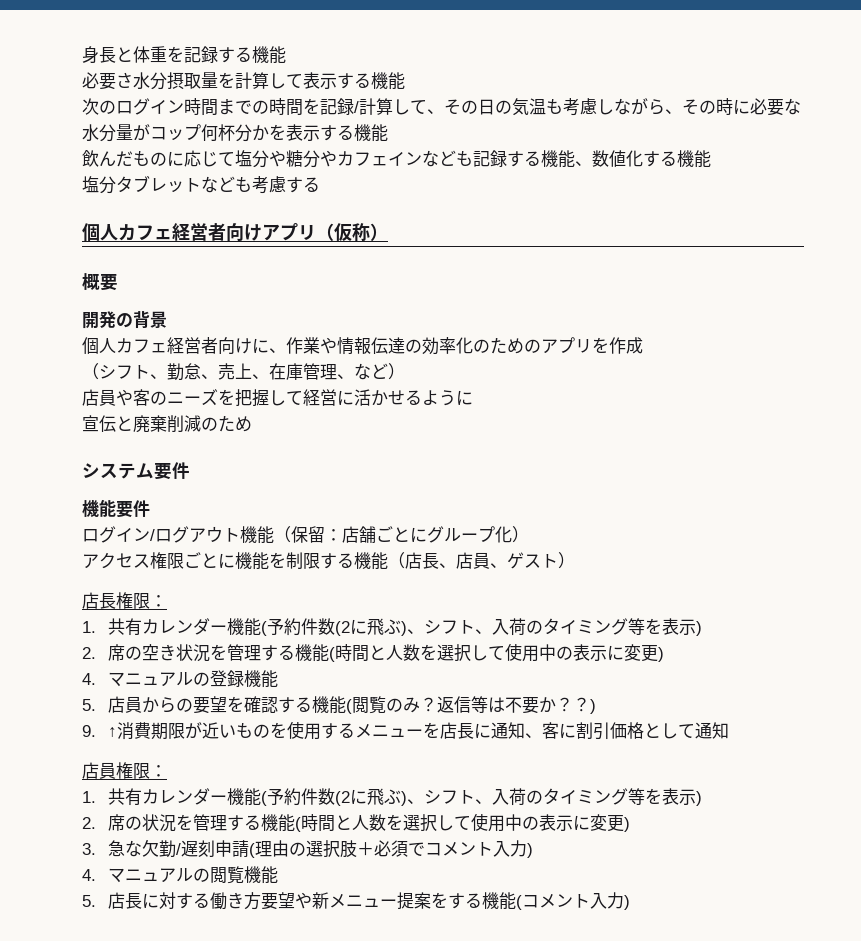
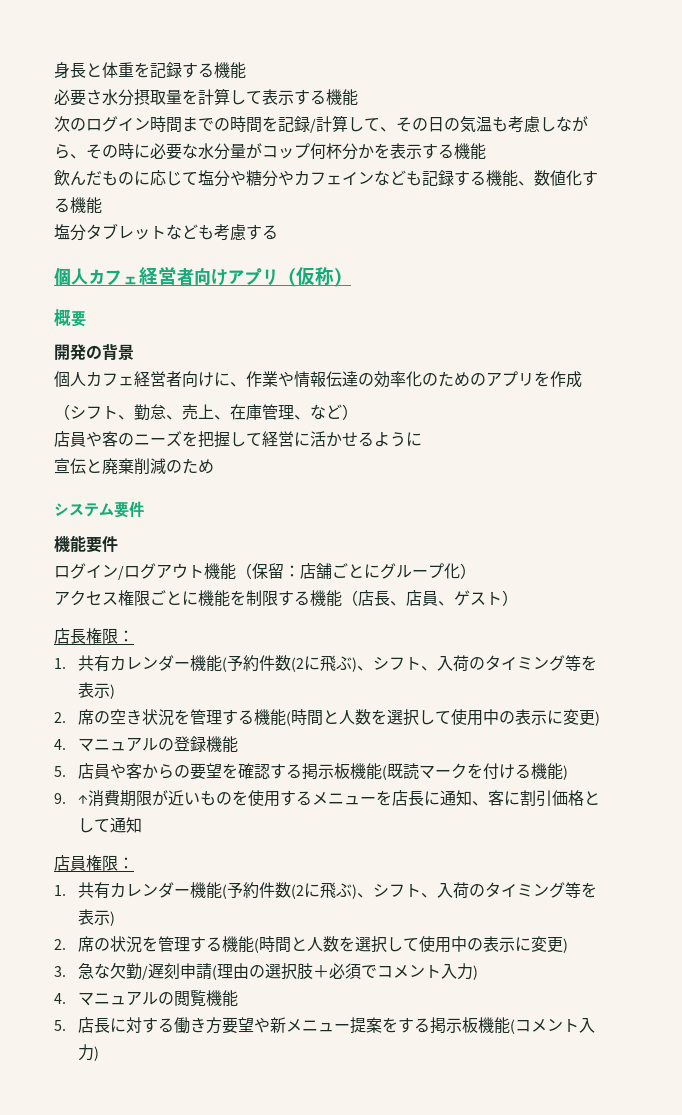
(142, 704) none -> [110,763,143,779] や客
[311,696,590,714] 機能(閲覧のみ？返信等は不要か？？ -> [302,763,564,780] 掲示板機能(既読マークを付ける機能
(482, 900) none -> [430,1017,479,1034] 掲示板

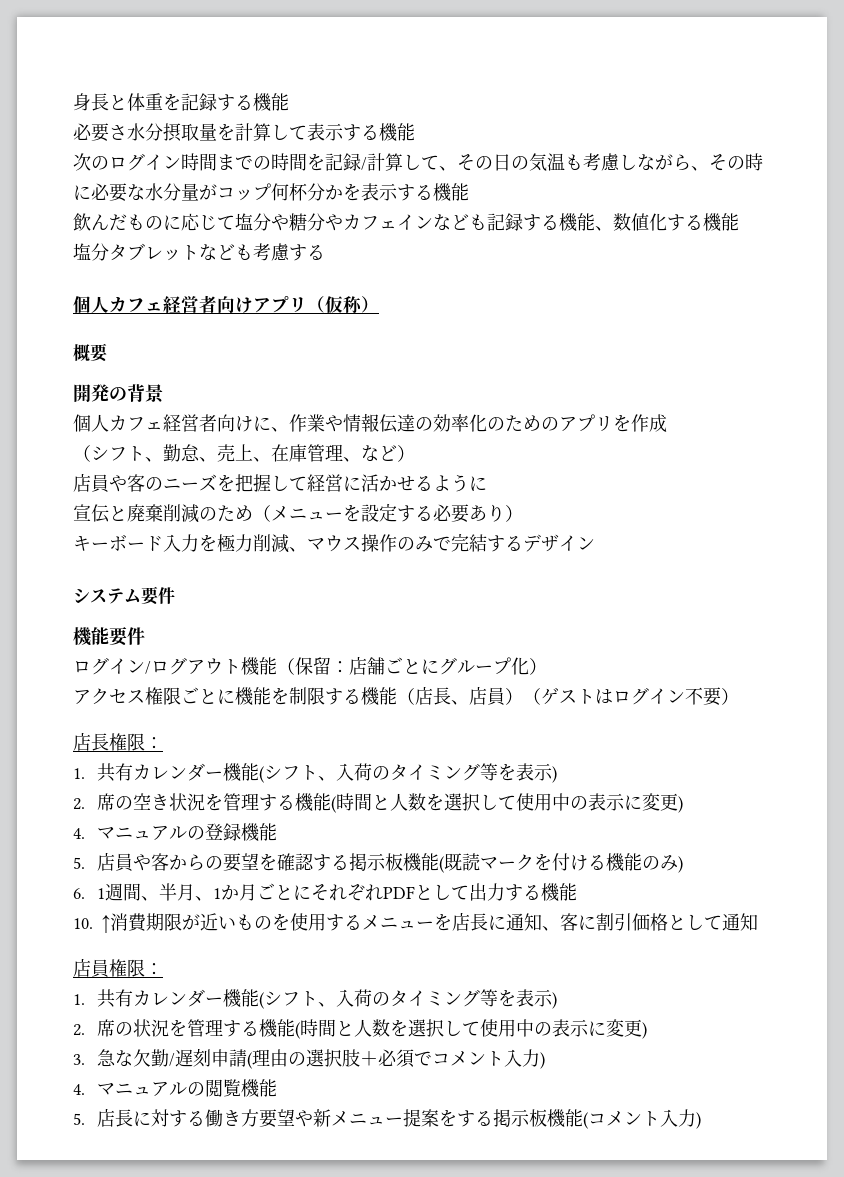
(214, 466) none -> [253,503,523,523] [73,533,595,553] （メニューを設定する必要あり） // キーボード入力を極力削減、マウス操作のみで完結するデザイン
[438,590,502,606] 、ゲスト -> [505,687,721,706] ）（ゲストはログイン不要
[227,655,374,672] 予約件数(2に飛ぶ)、 -> (264, 774) none
[563,765,569,780] [54,793,66,804] ) // 9. -> [641,855,683,873] [73,883,577,902] [73,918,93,929] のみ) // 6. 1週間、半月、1か月ごとにそれぞれPDFとして出力する機能 // 10.
[227,882,374,899] 予約件数(2に飛ぶ)、 -> (264, 1000) none

